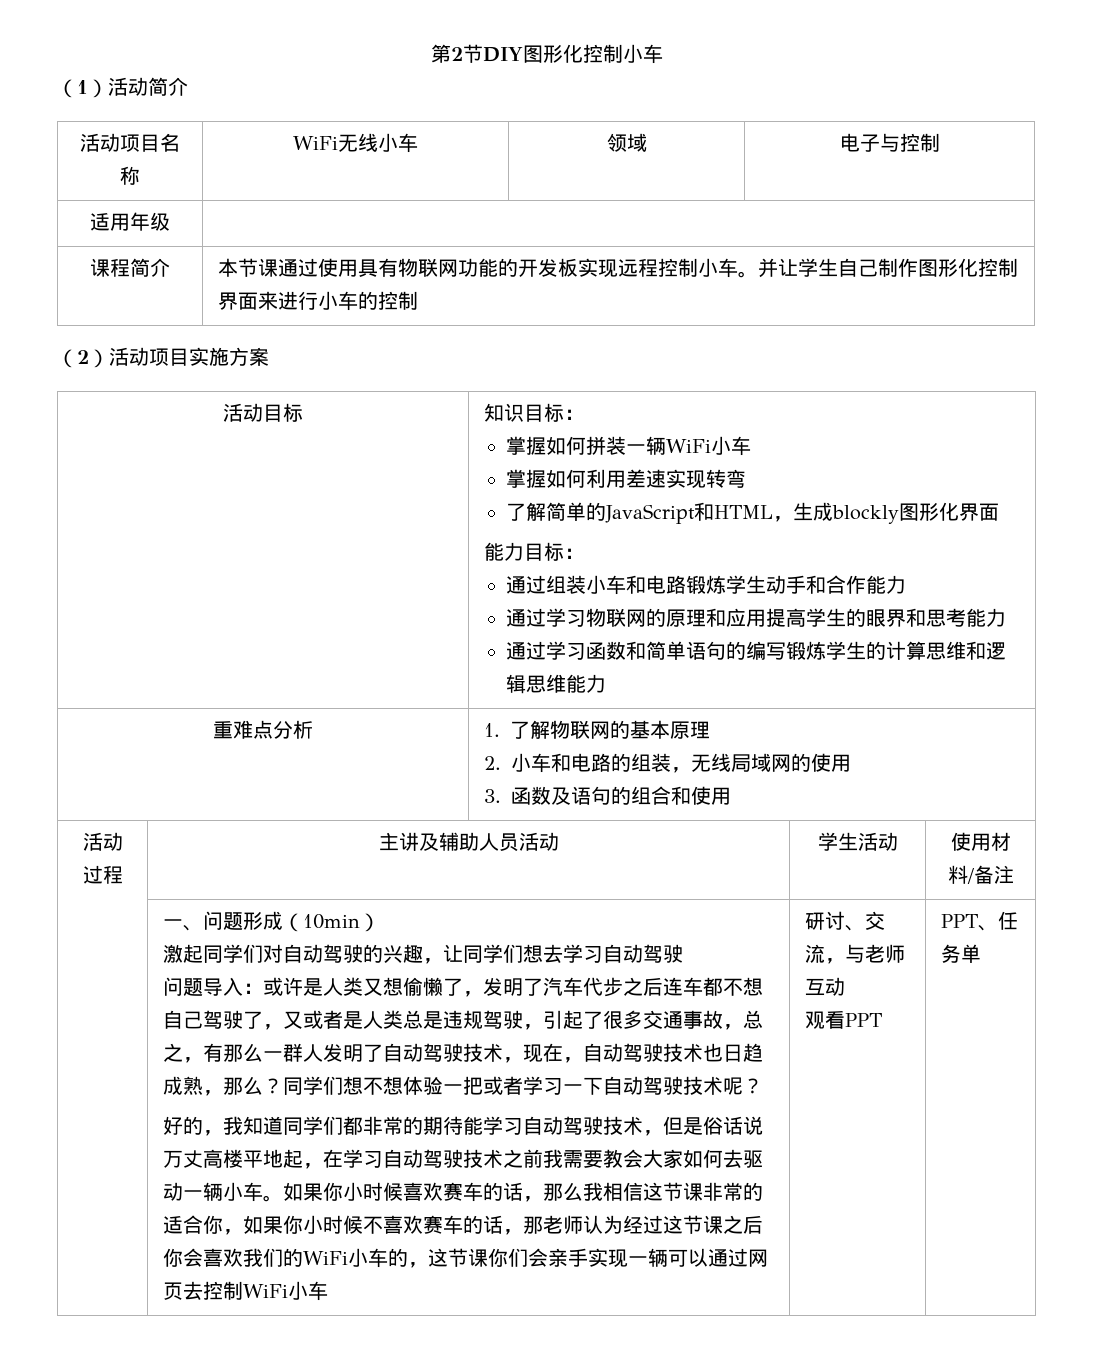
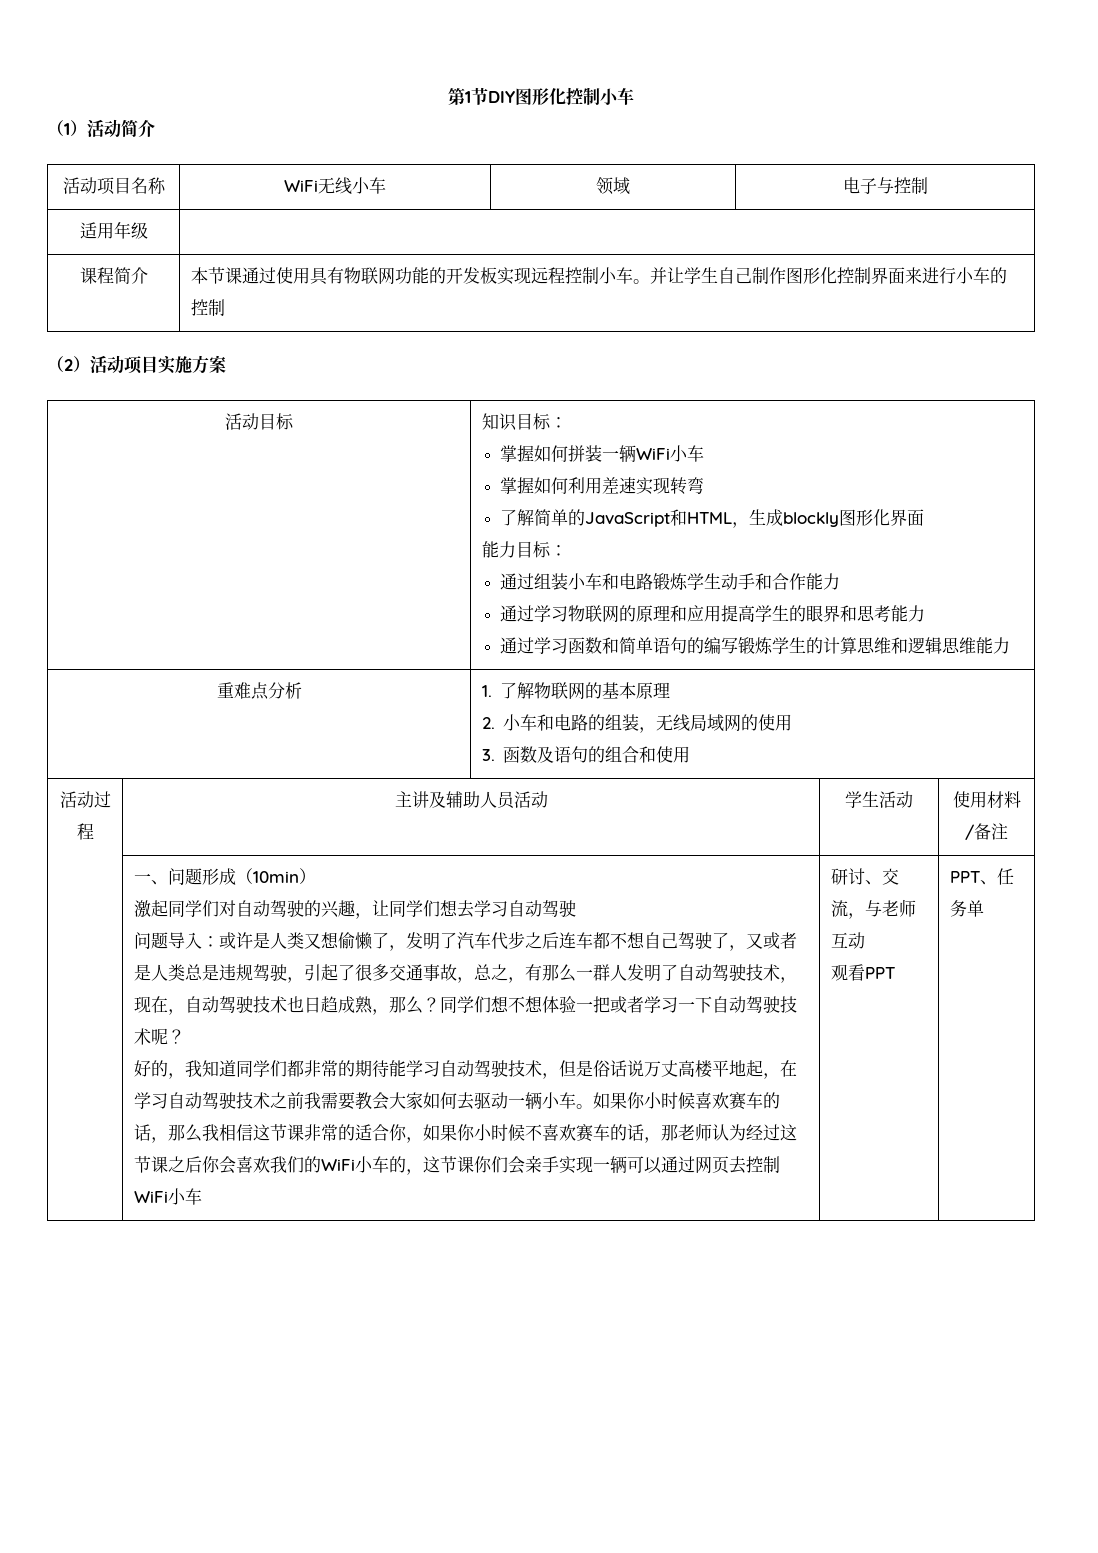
[450,47,463,61] 2 -> [465,91,471,103] 1

